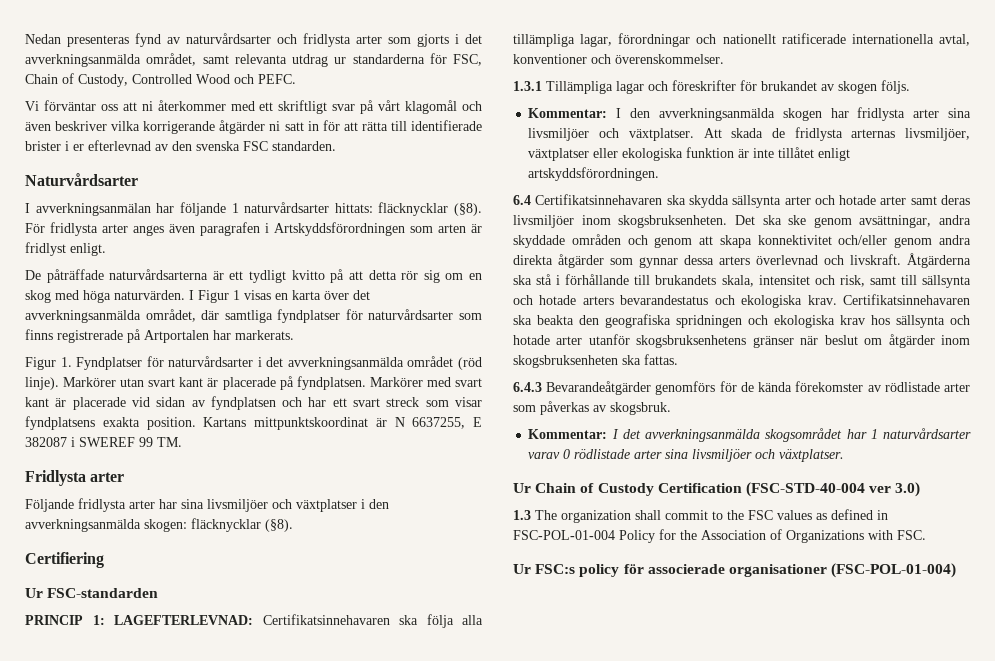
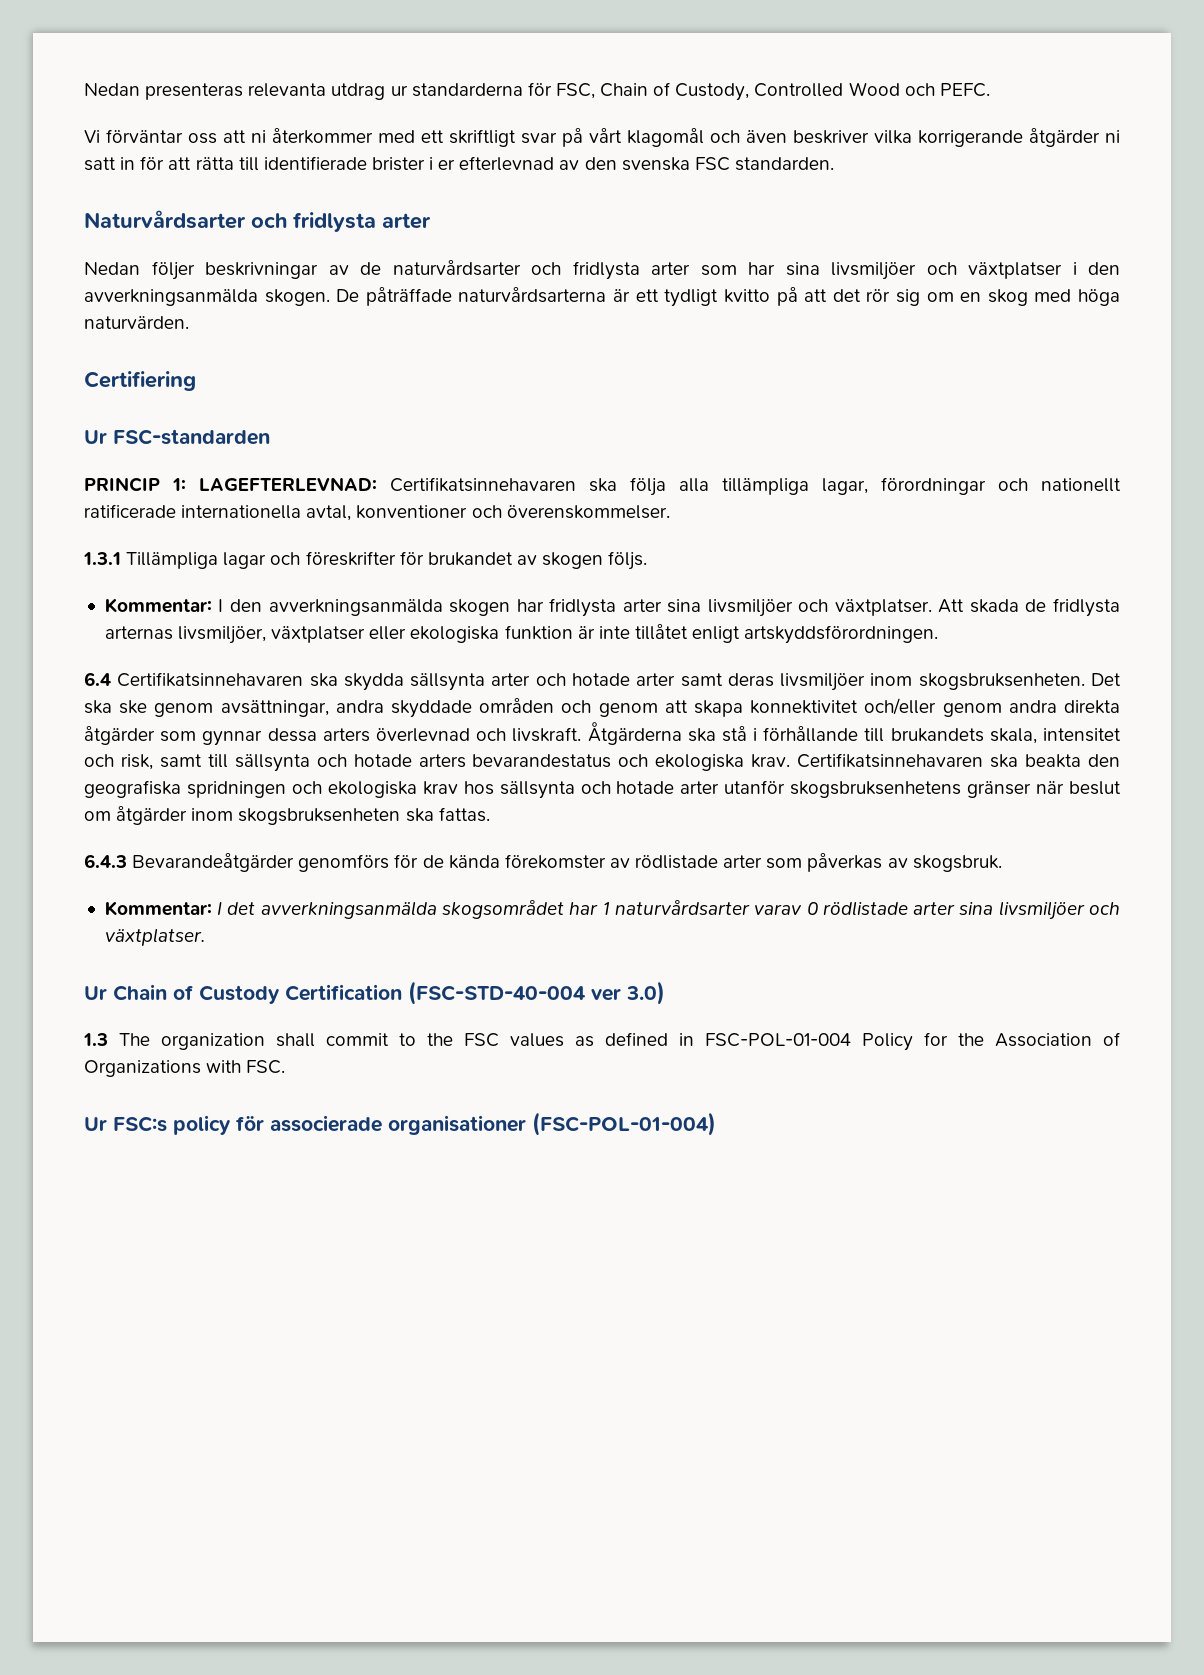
[135,33,482,47] [25,53,229,67] fynd av naturvårdsarter och fridlysta arter som gjorts i det avverkningsanmälda området, samt -> (244, 91) none
[25,202,482,216] [25,222,482,236] [25,242,106,256] // I avverkningsanmälan har följande 1 naturvårdsarter hittats: fläcknycklar (§8). För fridlysta arter anges även paragrafen i Artskyddsförordningen som arten är fridlyst enligt. // -> [251,212,431,232] [84,260,1120,280] [84,289,330,306] och fridlysta arter // Nedan följer beskrivningar av de naturvårdsarter och fridlysta arter som har sina livsmiljöer och växtplatser i den avverkningsanmälda skogen.
[368,270,397,280] detta -> [832,289,861,302] det
[189,290,370,303] [25,309,482,323] [25,329,294,343] [25,356,482,370] [25,376,482,390] [25,396,483,410] [25,416,482,430] [25,437,182,447] [25,470,125,486] [25,498,389,512] [25,518,293,532] I Figur 1 visas en karta över det avverkningsanmälda området, där samtliga fyndplatser för naturvårdsarter som finns registrerade på Artportalen har markerats. // Figur 1. Fyndplatser för naturvårdsarter i det avverkningsanmälda området (röd linje). Markörer utan svart kant är placerade på fyndplatsen. Markörer med svart kant är placerade vid sidan av fyndplatsen och har ett svart streck som visar fyndplatsens exakta position. Kartans mittpunktskoordinat är N 6637255, E 382087 i SWEREF 99 TM. // Fridlysta arter // Följande fridlysta arter har sina livsmiljöer och växtplatser i den avverkningsanmälda skogen: fläcknycklar (§8). -> (189, 322) none

